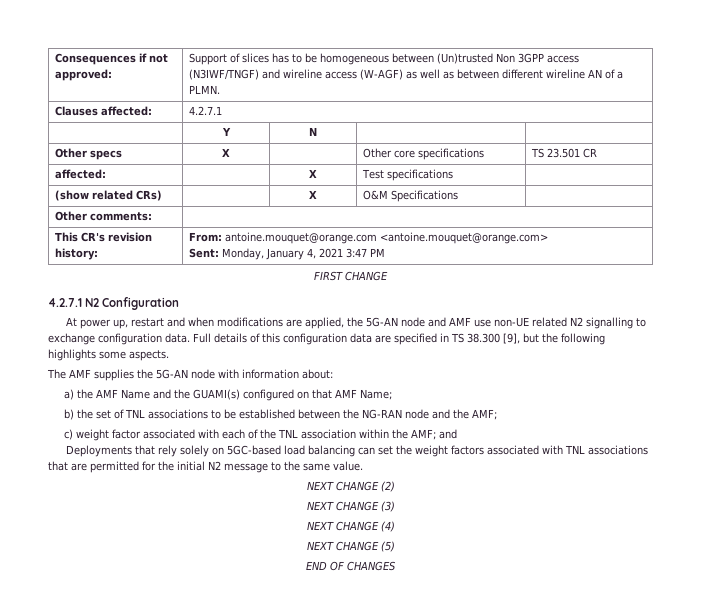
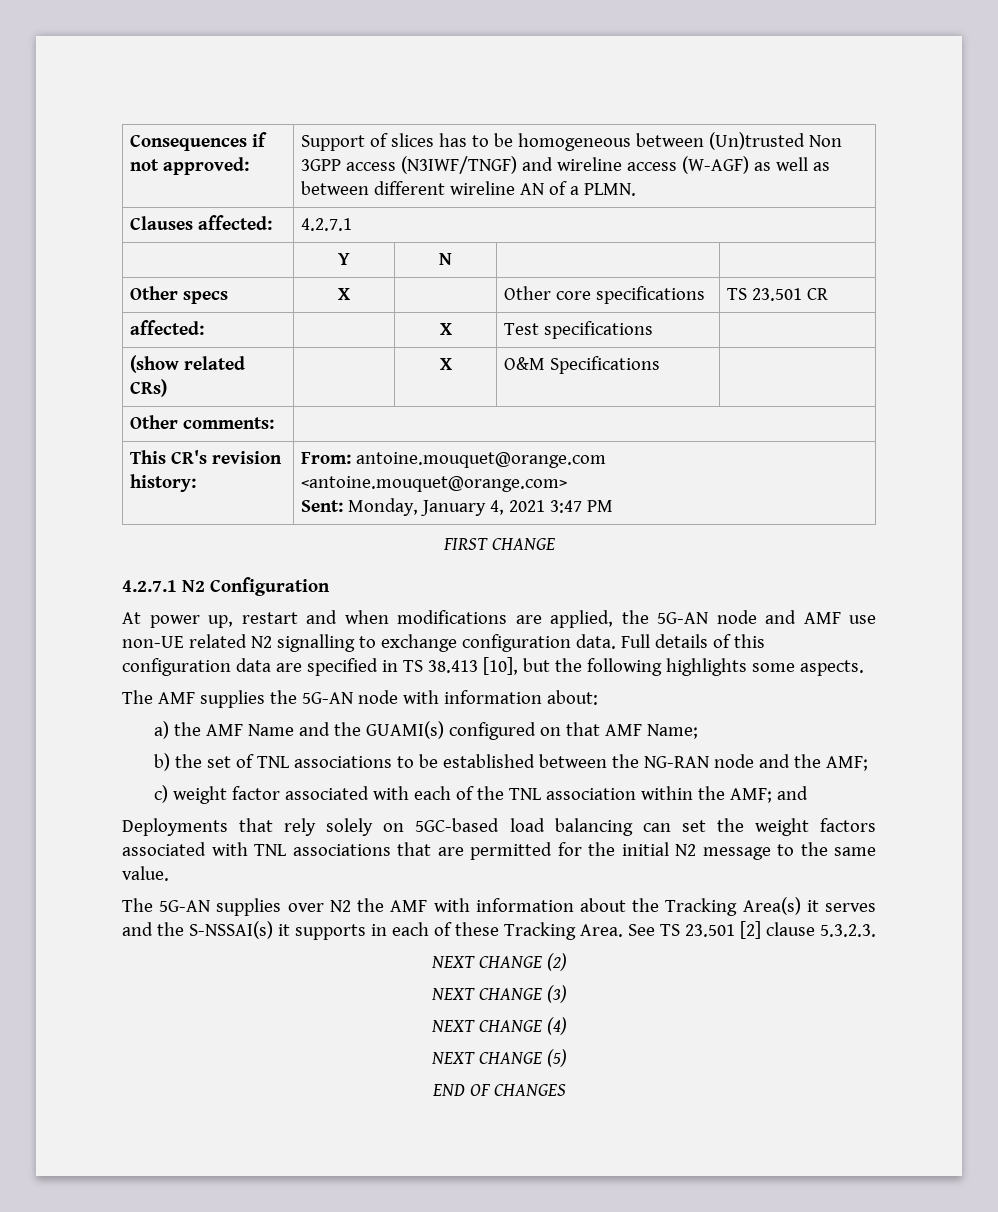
[467,333,520,344] 38.300 [9], -> [427,657,518,675] 38.413 [10],
(363, 466) none -> [122,897,876,916] [122,921,876,940] // The 5G-AN supplies over N2 the AMF with information about the Tracking Area(s) it serves and the S-NSSAI(s) it supports in each of these Tracking Area. See TS 23.501 [2] clause 5.3.2.3.

